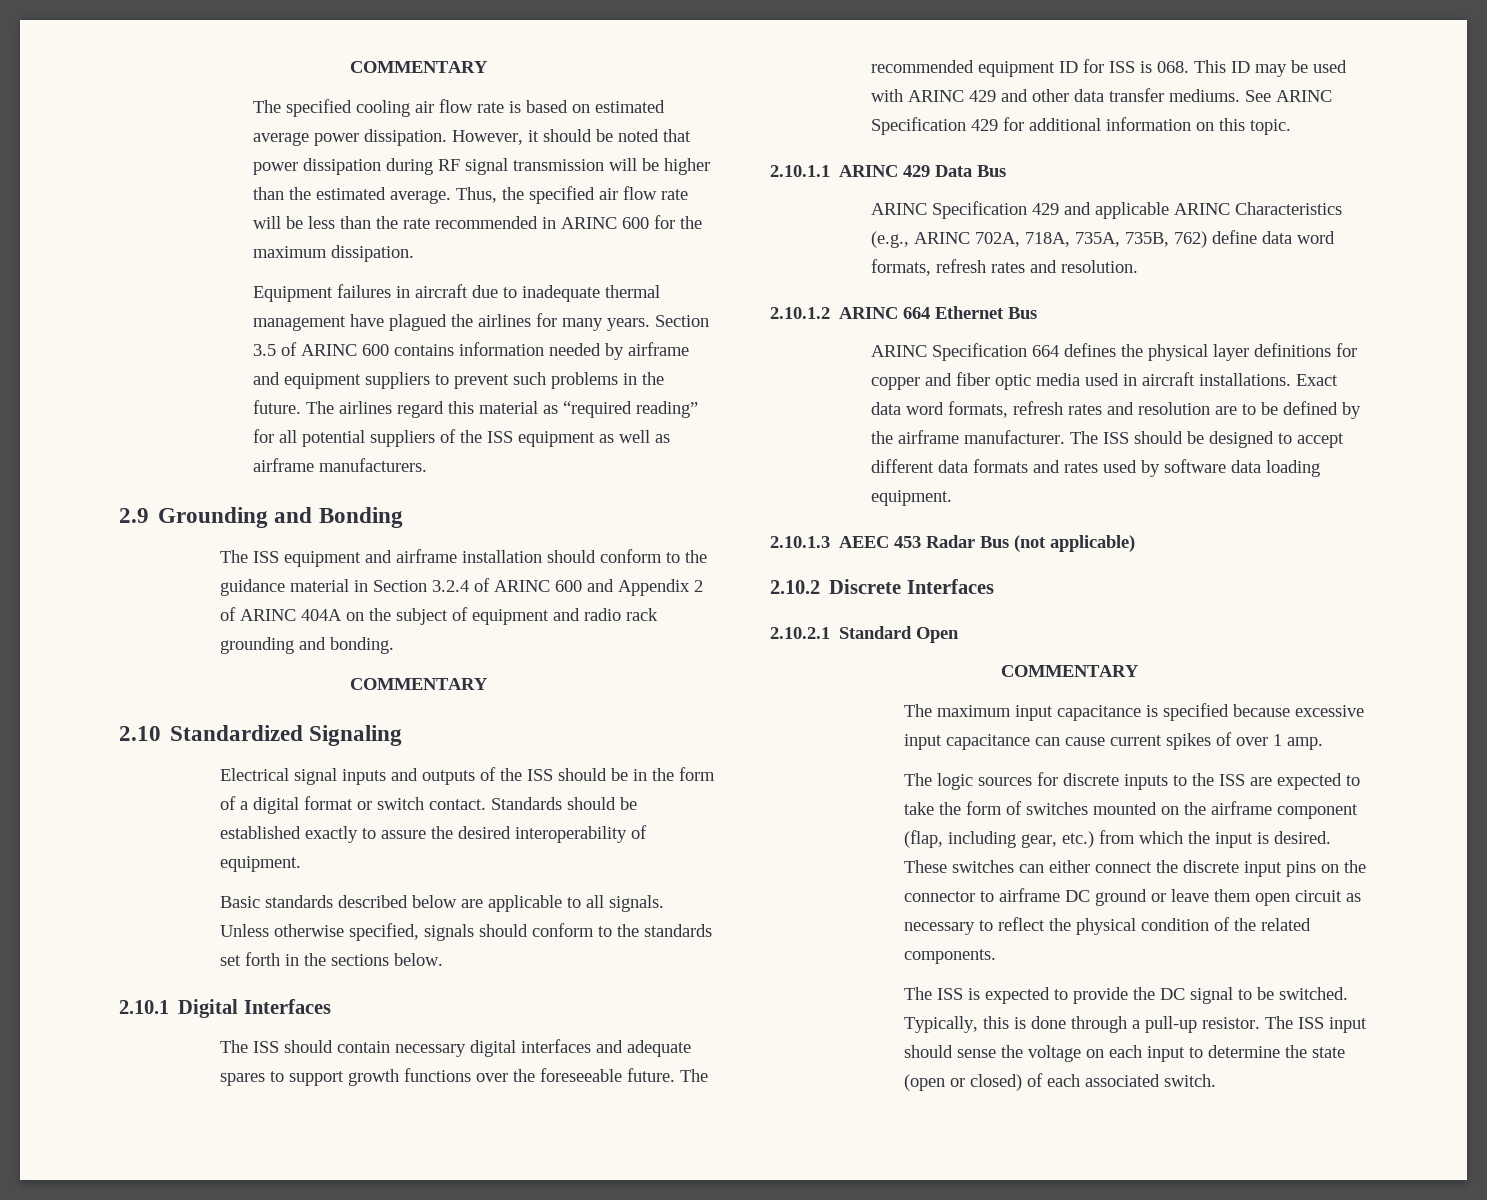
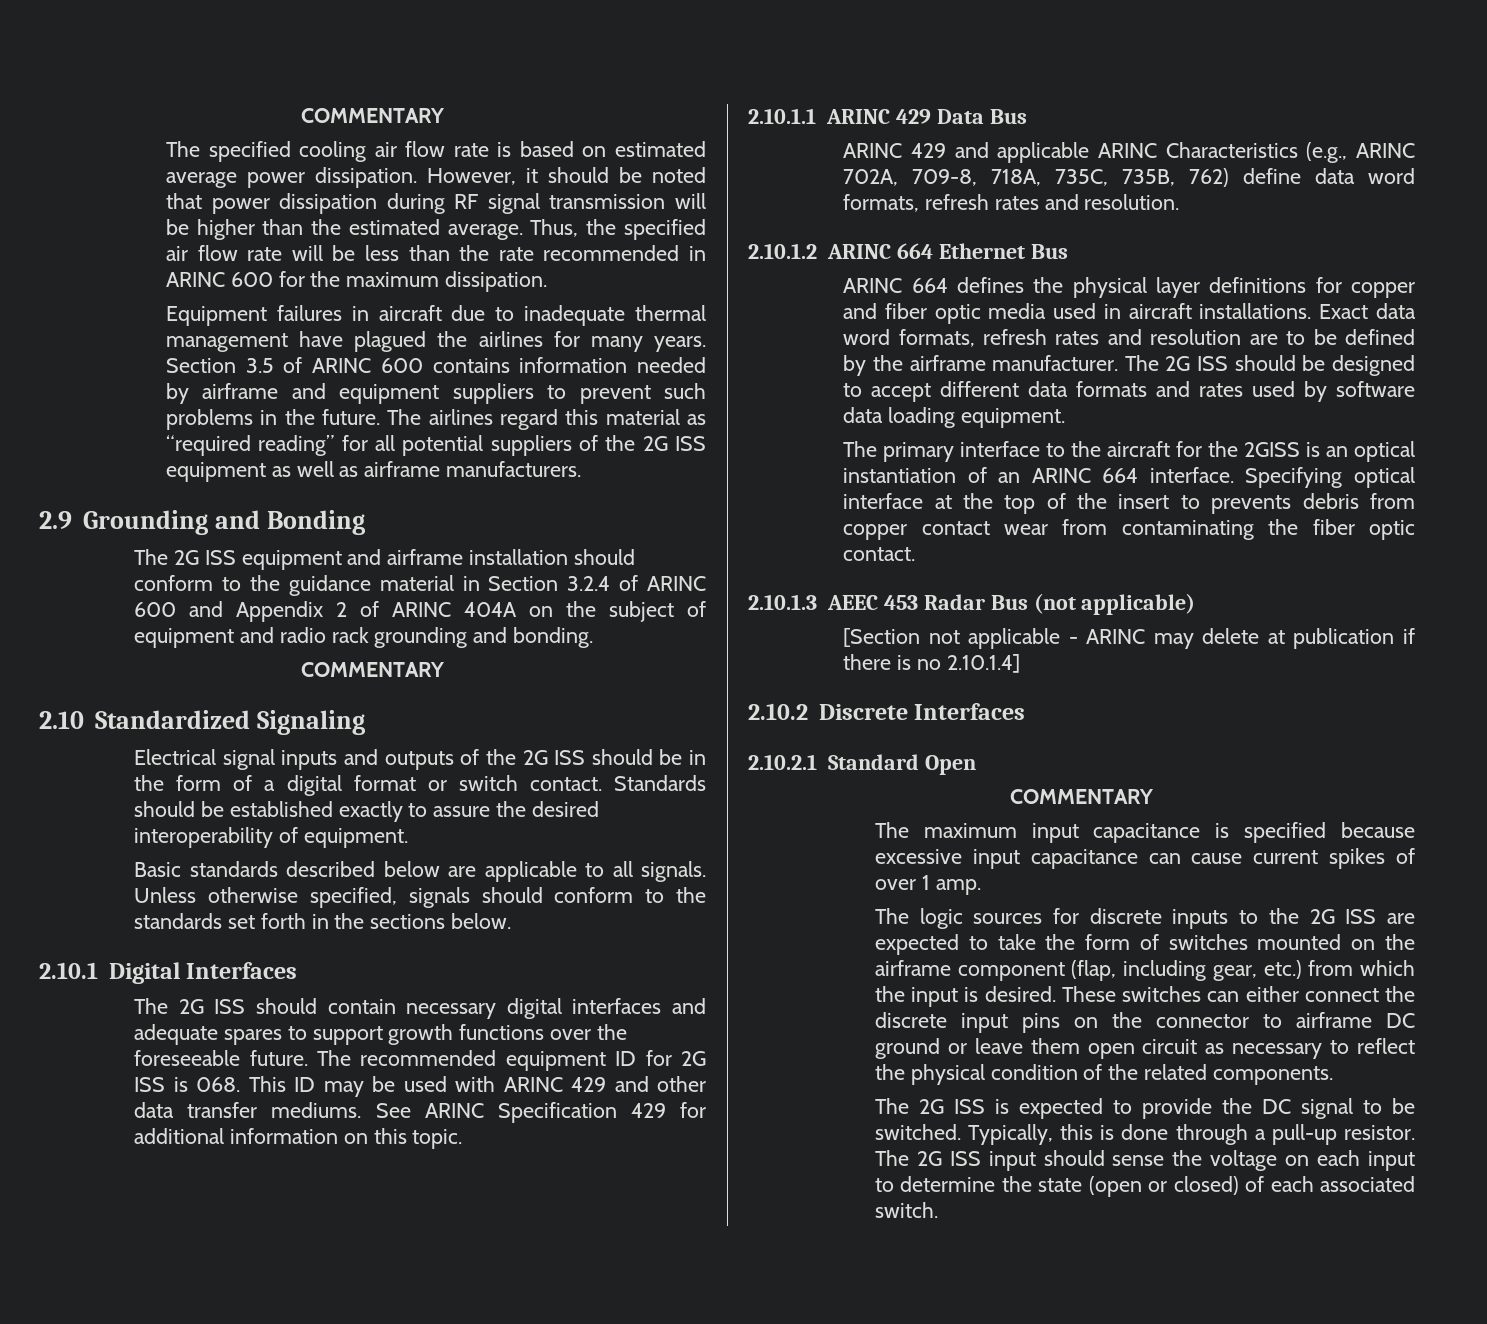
(483, 436) none -> [642,436,668,451] 2G
(248, 556) none -> [174,550,200,565] 2G
(522, 774) none -> [522,750,548,765] 2G
(248, 1046) none -> [178,999,204,1014] 2G
(1104, 66) none -> [681,1051,707,1066] 2G
[931,201,1027,219] Specification -> (903, 150) none
[1024,232,1120,247] 718A, 735A, -> [912,169,1109,186] 709-8, 718A, 735C,
[931,343,1027,361] Specification -> (903, 285) none
(1098, 437) none -> [1165,356,1191,371] 2G
(952, 498) none -> [843,441,1415,462] [843,467,1415,488] [843,493,1415,514] [843,519,1415,540] [843,547,916,561] // The primary interface to the aircraft for the 2GISS is an optical instantiation of an ARINC 664 interface. Specifying optical interface at the top of the insert to prevents debris from copper contact wear from contaminating the fiber optic contact.
(1136, 543) none -> [843,628,1415,649] [843,654,1020,673] // [Section not applicable - ARINC may delete at publication if there is no 2.10.1.4]
(1215, 779) none -> [1309,909,1335,924] 2G
(933, 993) none -> [918,1099,944,1114] 2G
(1294, 1022) none -> [916,1151,942,1166] 2G

